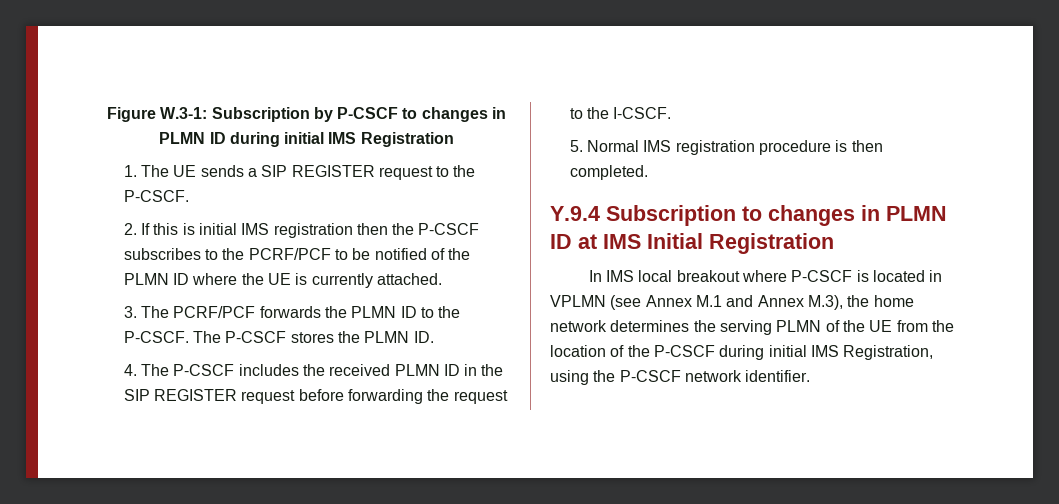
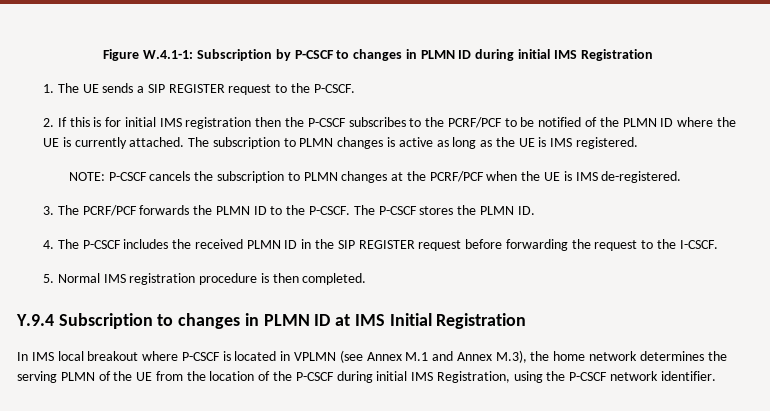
[160,107,208,119] W.3-1: -> [143,50,194,59] W.4.1-1:
(195, 229) none -> [105,117,122,127] for
(442, 279) none -> [188,137,638,149] [68,171,682,183] The subscription to PLMN changes is active as long as the UE is IMS registered. // NOTE: P-CSCF cancels the subscription to PLMN changes at the PCRF/PCF when the UE is IMS de-registered.

